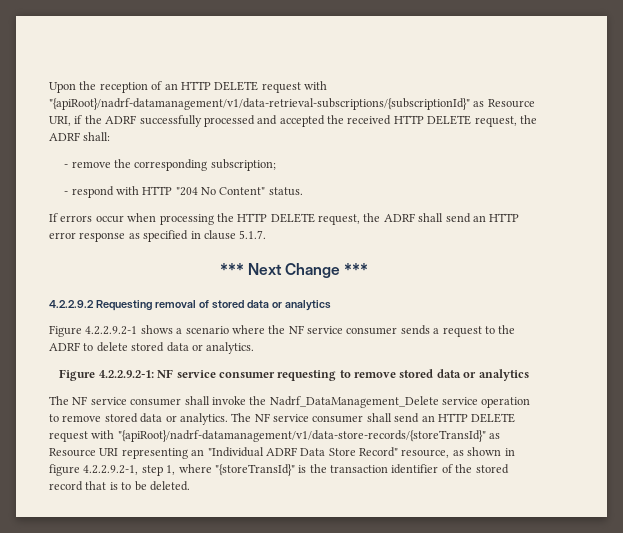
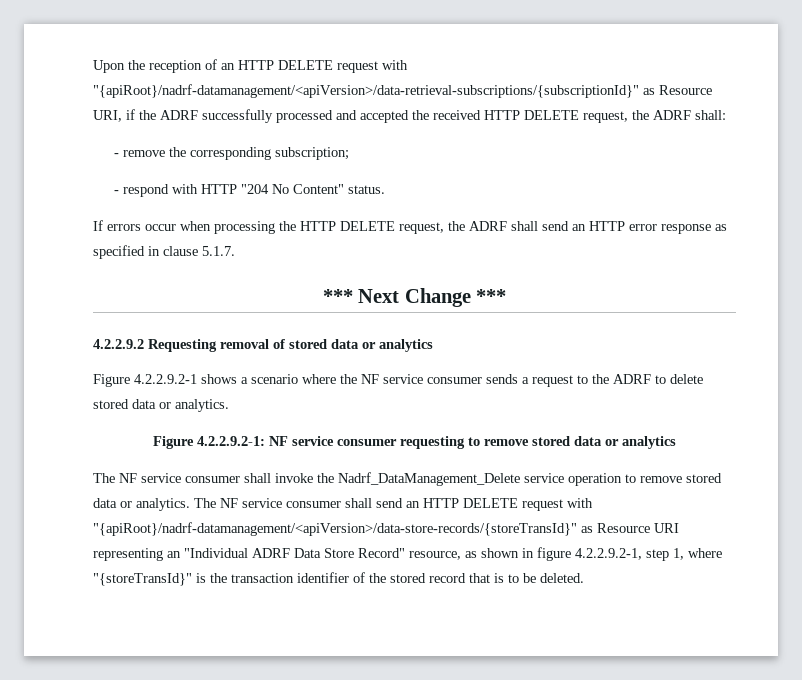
[49,98,470,110] "{apiRoot}/nadrf-datamanagement/v1/data-retrieval-subscriptions/{subscriptionId}" -> [93,84,639,98] "{apiRoot}/nadrf-datamanagement/<apiVersion>/data-retrieval-subscriptions/{subscriptionId}"
[117,430,486,442] "{apiRoot}/nadrf-datamanagement/v1/data-store-records/{storeTransId}" -> [93,522,577,536] "{apiRoot}/nadrf-datamanagement/<apiVersion>/data-store-records/{storeTransId}"

